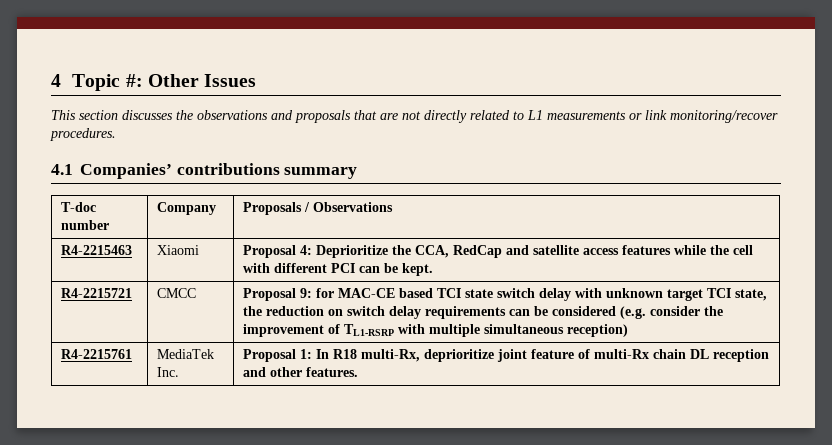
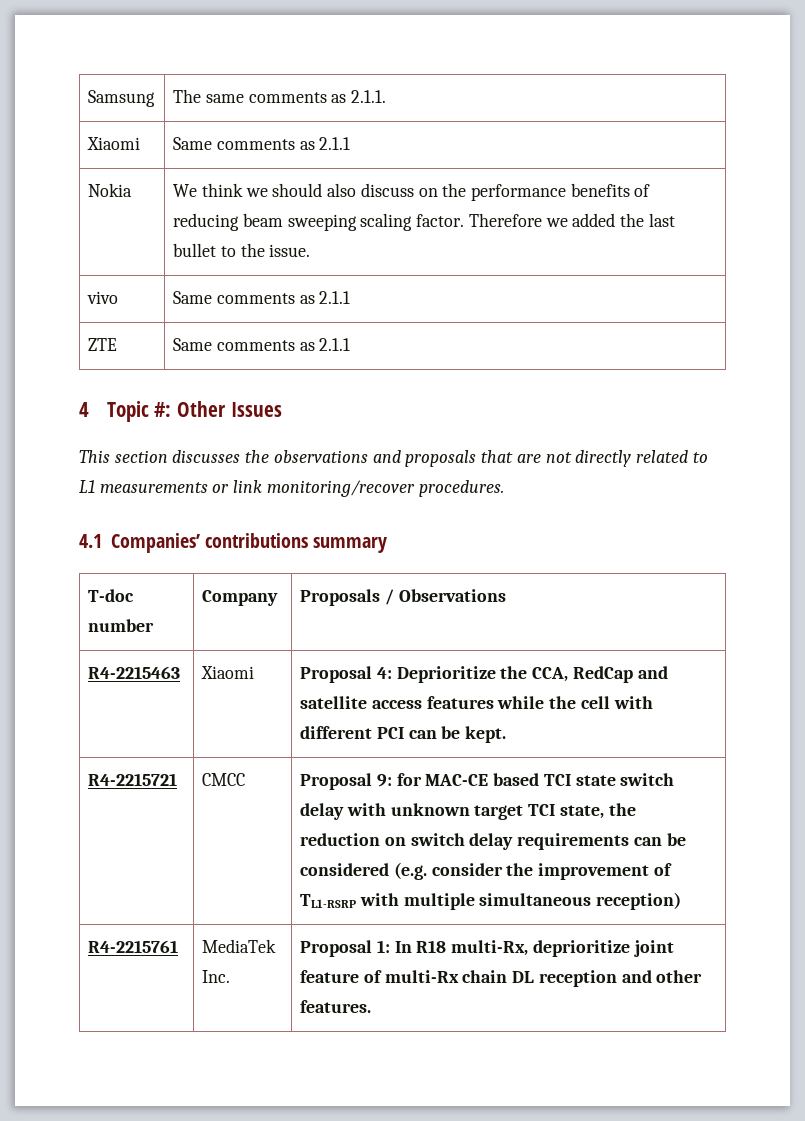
(51, 80) none -> [88,90,156,107] [173,89,387,103] [87,137,141,150] [173,137,351,150] [88,183,133,197] [173,183,651,201] [173,213,675,231] [173,243,311,257] [87,291,119,304] [173,291,351,304] [88,338,118,351] [173,338,351,351] Samsung | The same comments as 2.1.1. // Xiaomi | Same comments as 2.1.1 // Nokia | We think we should also discuss on the performance benefits of reducing beam sweeping scaling factor. Therefore we added the last bullet to the issue. // vivo | Same comments as 2.1.1 // ZTE | Same comments as 2.1.1 //

